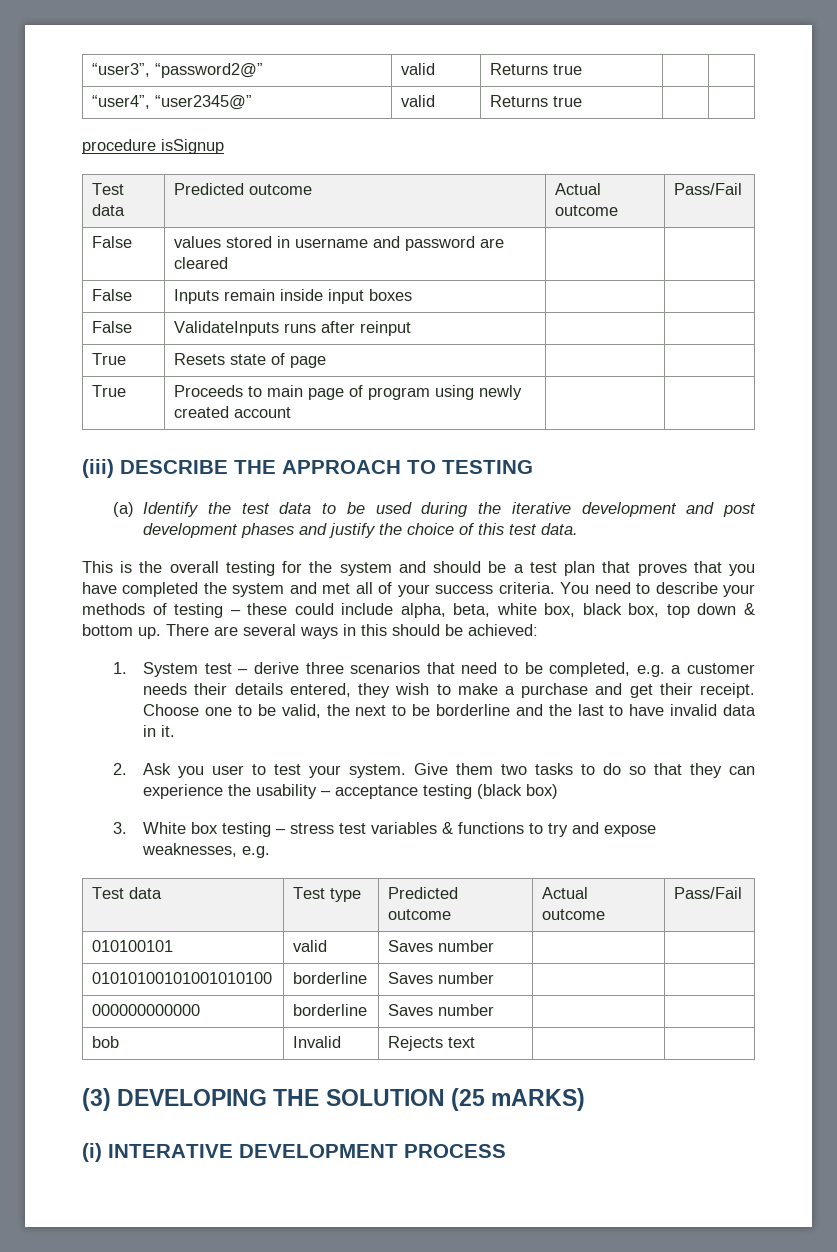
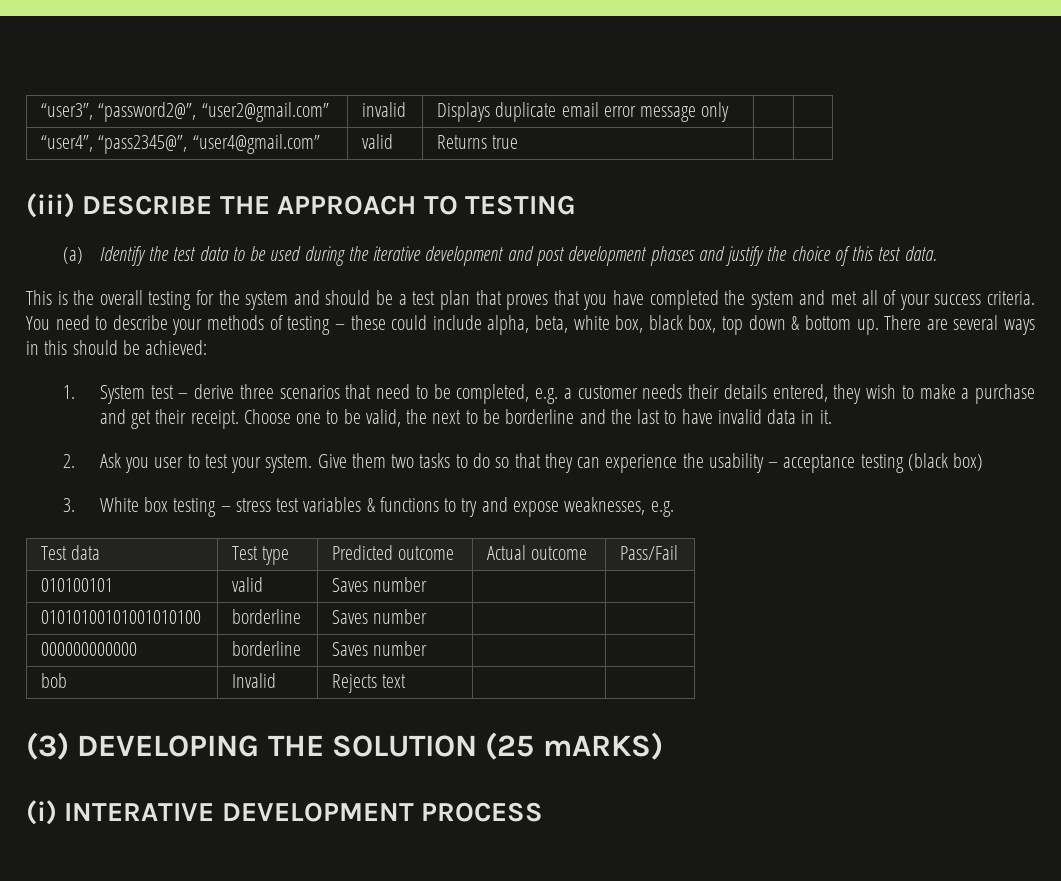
[155,63,264,78] [401,63,436,75] [490,63,583,75] [92,95,253,110] [401,95,436,107] [490,95,583,107] [82,139,224,154] [92,183,125,195] [92,204,126,216] [174,183,313,195] [555,183,602,195] [555,205,619,216] [674,183,743,195] [92,236,133,248] [174,236,505,251] [174,257,229,269] [92,289,133,301] [174,289,413,304] [92,321,133,333] [174,321,412,336] [92,353,127,365] [174,353,327,368] [92,385,127,397] [174,385,523,400] [174,406,292,418] “password2@” | valid | Returns true | | // “user4”, “user2345@” | valid | Returns true | | // procedure isSignup // Test data | Predicted outcome | Actual outcome | Pass/Fail // False | values stored in username and password are cleared | | // False | Inputs remain inside input boxes | | // False | ValidateInputs runs after reinput | | // True | Resets state of page | | // True | Proceeds to main page of program using newly created account -> [98,102,329,122] [362,102,407,117] [437,102,730,122] [41,134,320,154] [362,134,394,149] [437,135,519,149] “password2@”, “user2@gmail.com” | invalid | Displays duplicate email error message only | | // “user4”, “pass2345@”, “user4@gmail.com” | valid | Returns true

